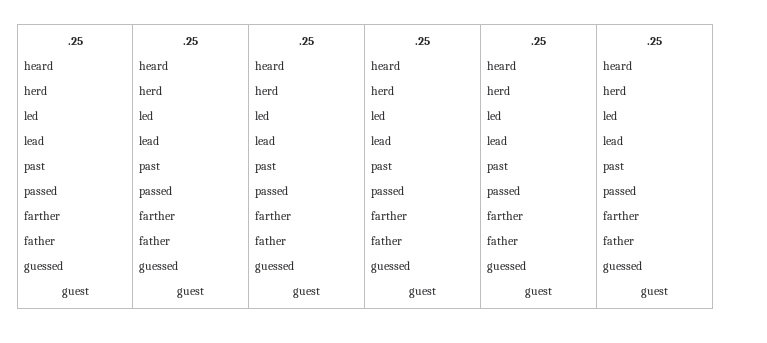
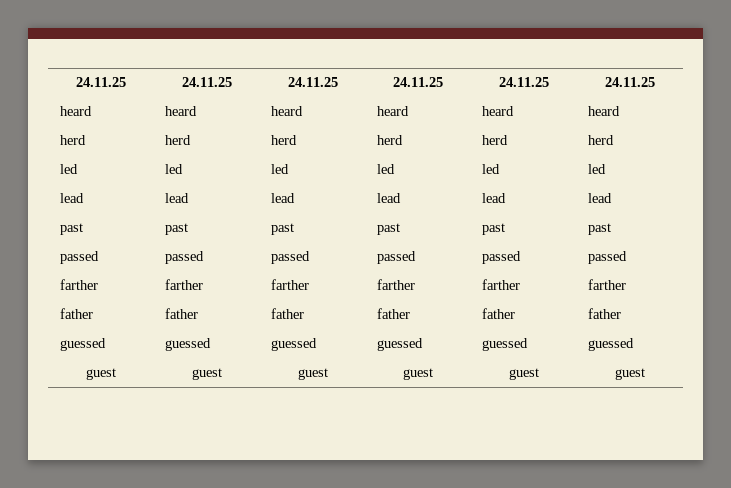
[67,37,83,45] .25 -> [76,77,126,87] 24.11.25
[183,37,198,45] .25 -> [181,77,232,87] 24.11.25
[299,37,314,45] .25 -> [287,77,338,87] 24.11.25
[415,37,430,45] .25 -> [393,77,443,87] 24.11.25
[531,37,546,45] .25 -> [498,77,549,87] 24.11.25
[647,37,662,45] .25 -> [604,77,655,87] 24.11.25

